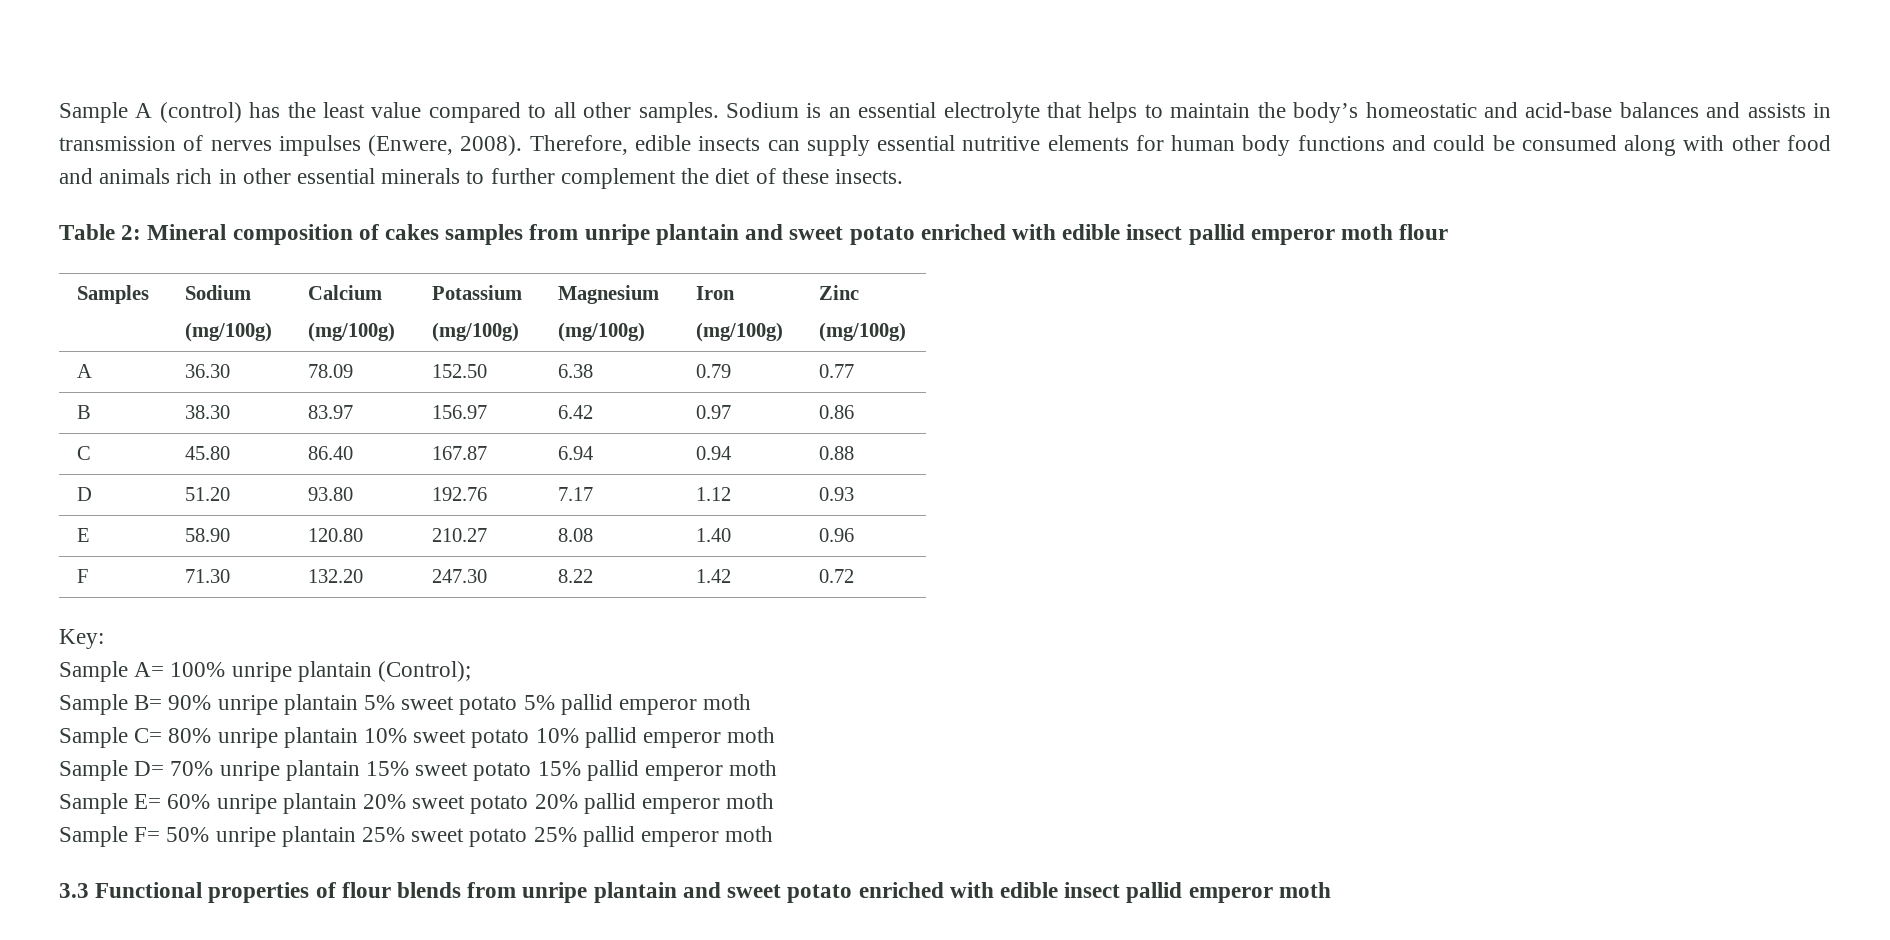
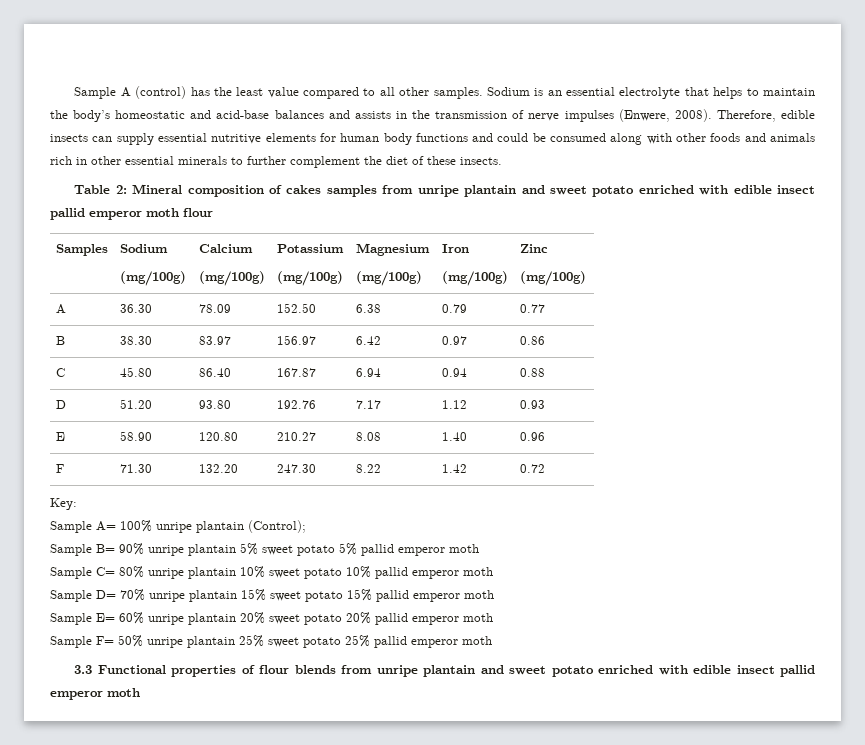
(1832, 110) none -> [412,110,431,119] the
[210,140,272,151] nerves -> [528,113,560,121] nerve
[1786,135,1831,151] food -> [710,133,741,142] foods

